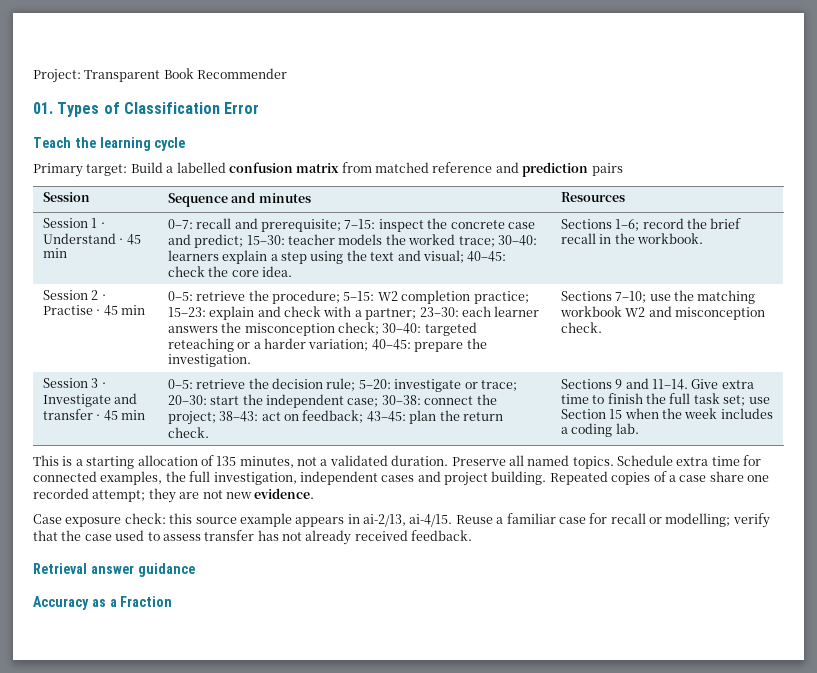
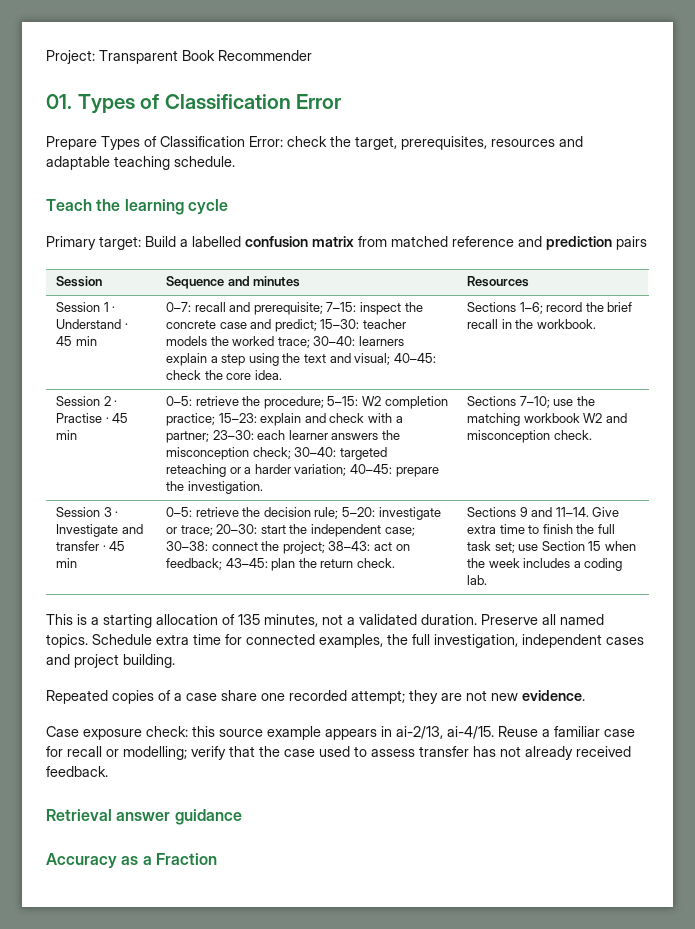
(260, 108) none -> [46,136,583,150] [46,156,235,170] // Prepare Types of Classification Error: check the target, prerequisites, resources and adaptable teaching schedule.
(547, 478) none -> (175, 661) //

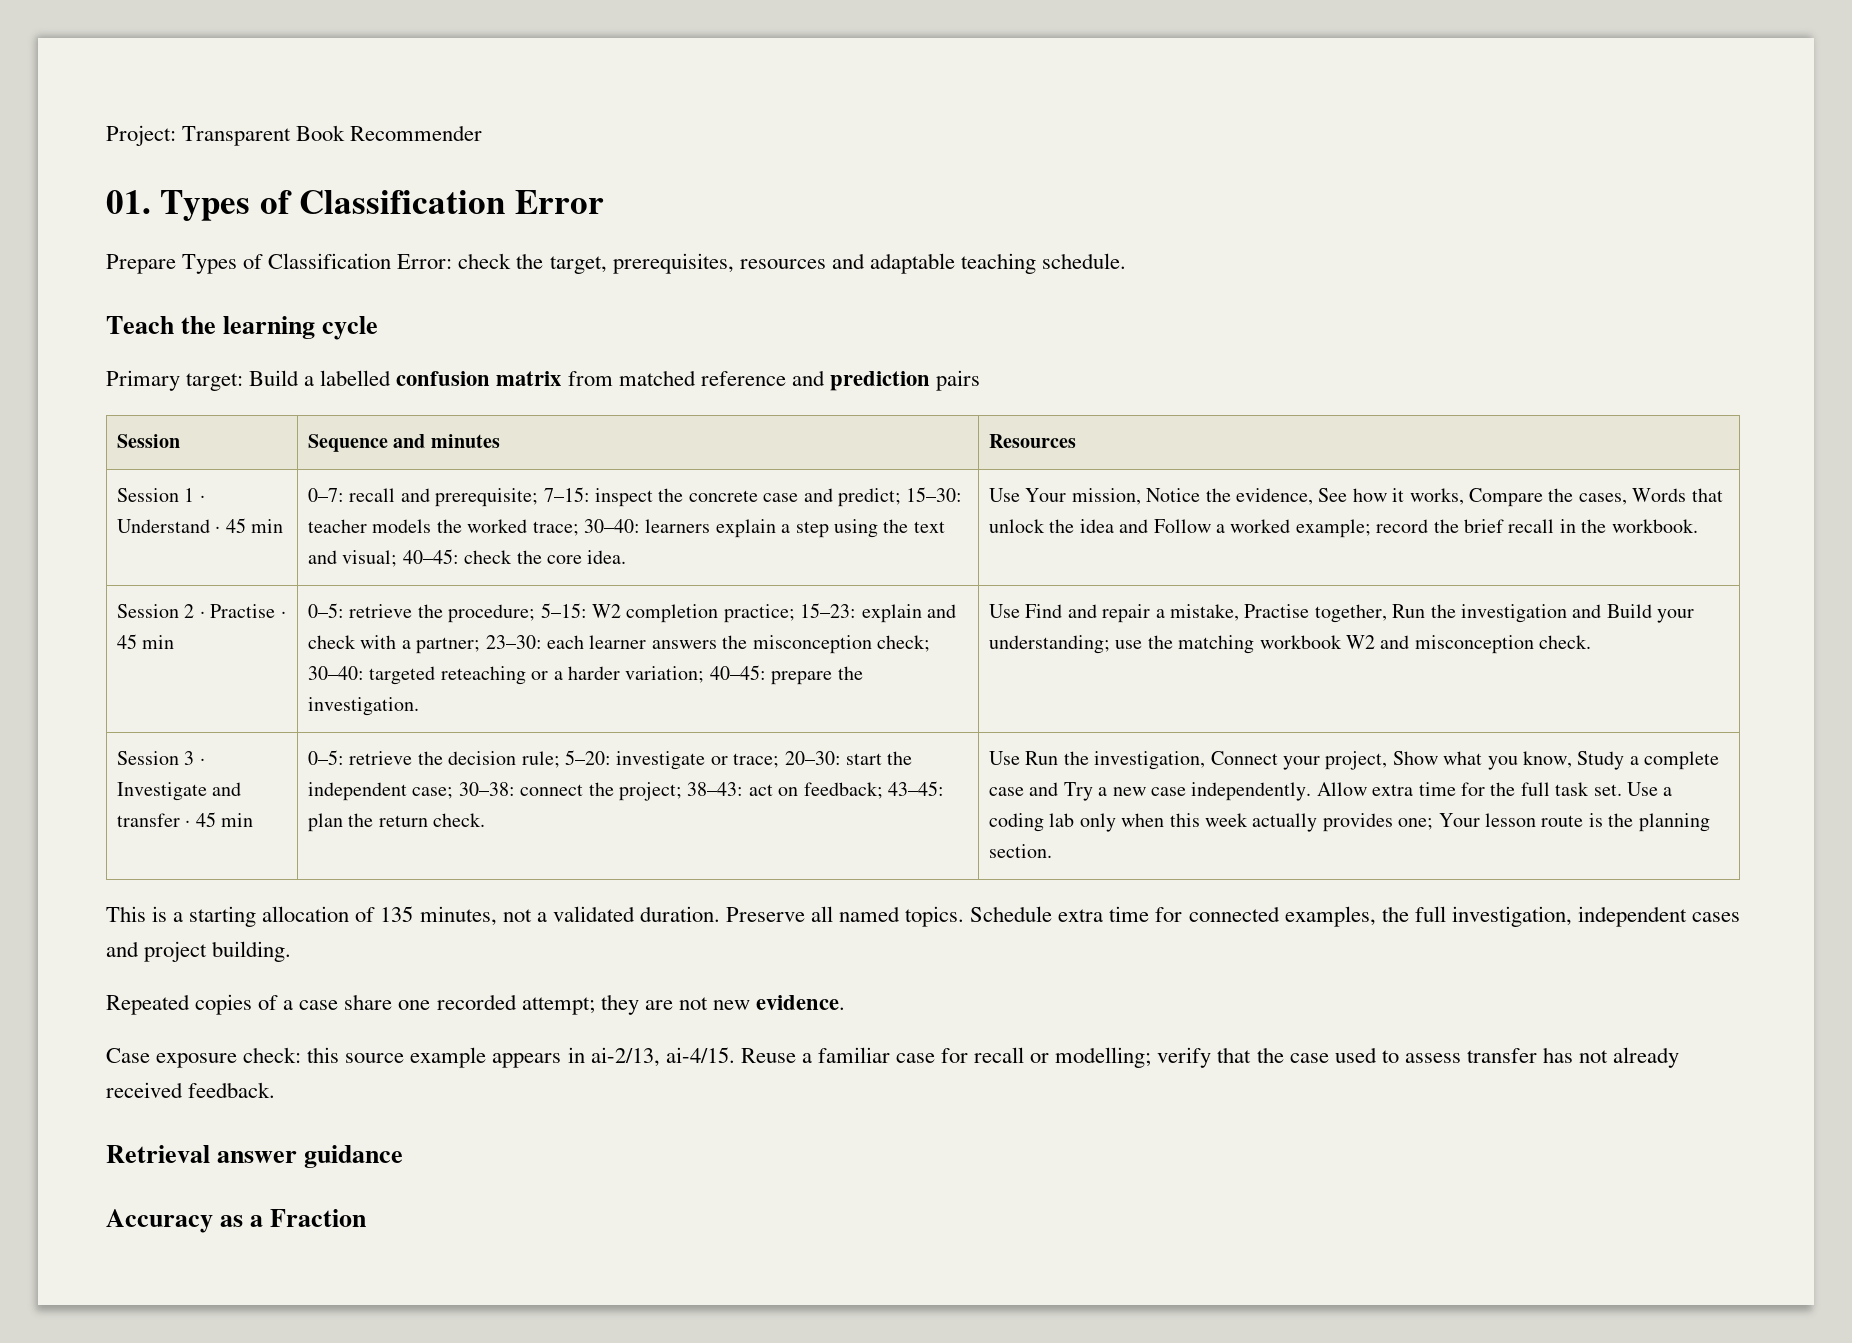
[467,302,543,314] Sections 1–6; -> [988,488,1723,507] [988,519,1371,538] Use Your mission, Notice the evidence, See how it works, Compare the cases, Words that unlock the idea and Follow a worked example;
[467,396,550,408] Sections 7–10; -> [988,604,1695,623] [988,635,1110,654] Use Find and repair a mistake, Practise together, Run the investigation and Build your understanding;
[467,507,620,517] [467,524,615,534] [467,541,636,553] [467,558,623,571] [467,575,488,585] Sections 9 and 11–14. Give extra time to finish the full task set; use Section 15 when the week includes a coding lab. -> [988,751,1720,770] [988,782,1673,801] [988,813,1710,832] [988,844,1052,858] Use Run the investigation, Connect your project, Show what you know, Study a complete case and Try a new case independently. Allow extra time for the full task set. Use a coding lab only when this week actually provides one; Your lesson route is the planning section.

